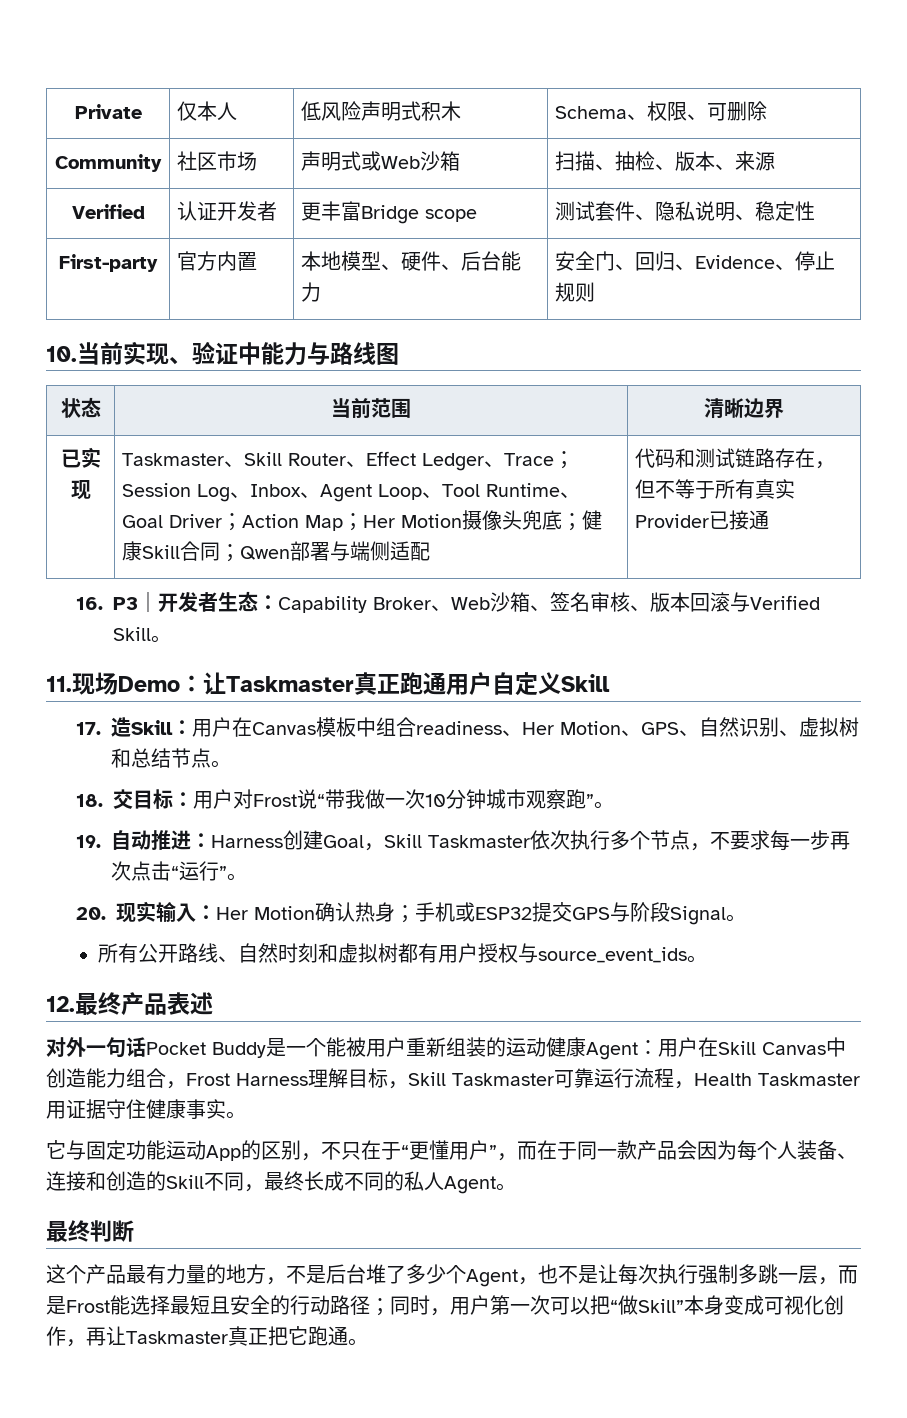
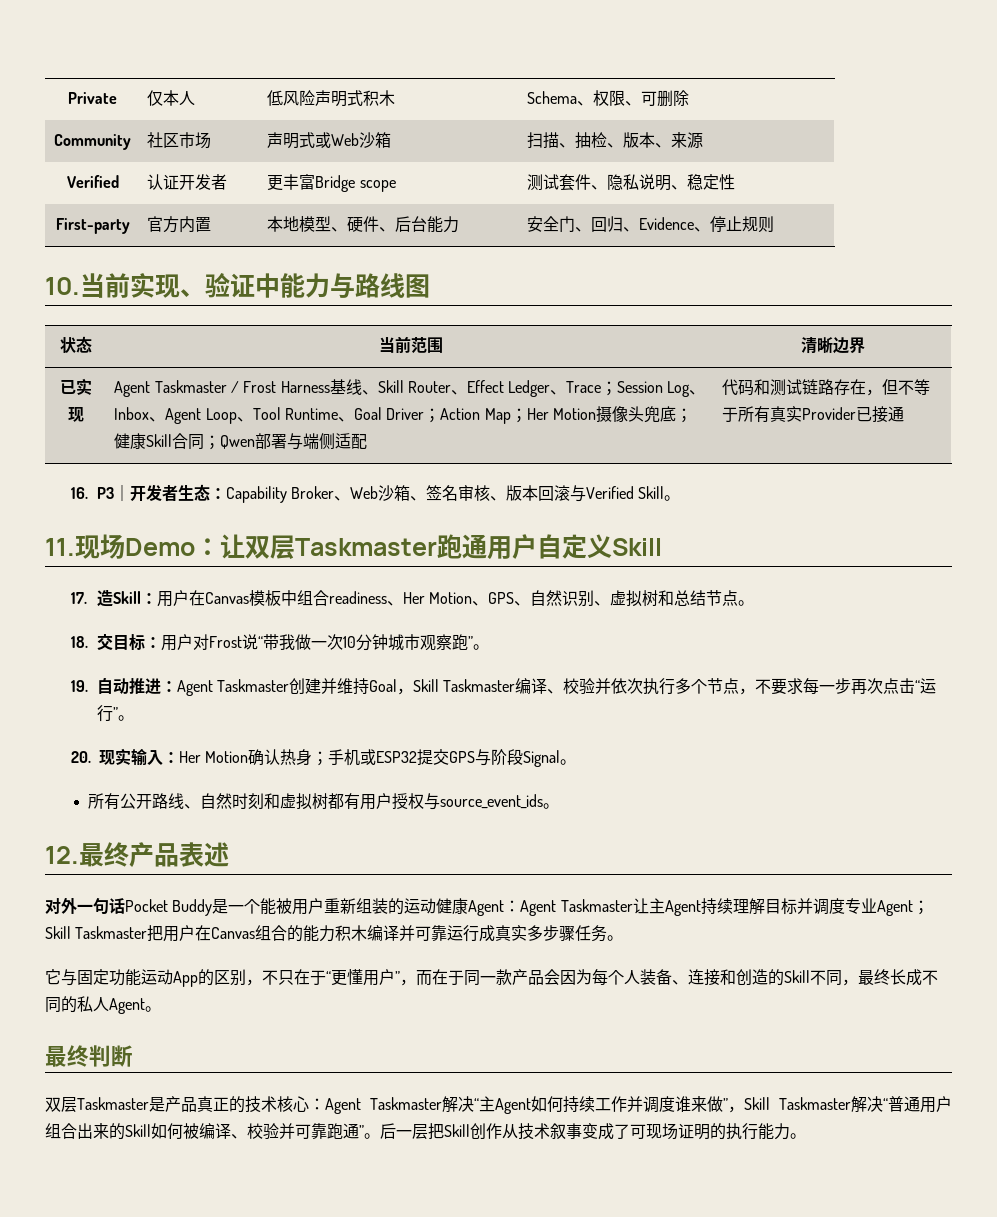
[122,453,225,466] Taskmaster -> [114,379,362,397] Agent Taskmaster / Frost Harness基线
[226,672,400,695] Taskmaster真正 -> [245,535,437,559] 双层Taskmaster
[210,830,323,850] Harness创建 -> [176,678,369,696] Agent Taskmaster创建并维持
(530, 841) none -> [515,678,612,694] 编译、校验并
[658,1037,846,1057] [46,1068,860,1089] [46,1099,226,1119] 用户在Skill Canvas中创造能力组合，Frost Harness理解目标，Skill Taskmaster可靠运行流程，Health Taskmaster用证据守住健康事实 -> [520,898,929,916] [45,925,608,942] Agent Taskmaster让主Agent持续理解目标并调度专业Agent；Skill Taskmaster把用户在Canvas组合的能力积木编译并可靠运行成真实多步骤任务
[46,1264,858,1287] [46,1295,844,1316] [46,1326,348,1347] 这个产品最有力量的地方，不是后台堆了多少个Agent，也不是让每次执行强制多跳一层，而是Frost能选择最短且安全的行动路径；同时，用户第一次可以把“做Skill”本身变成可视化创作，再让Taskmaster真正把它跑通 -> [45,1096,952,1114] [45,1123,790,1140] 双层Taskmaster是产品真正的技术核心：Agent Taskmaster解决“主Agent如何持续工作并调度谁来做”，Skill Taskmaster解决“普通用户组合出来的Skill如何被编译、校验并可靠跑通”。后一层把Skill创作从技术叙事变成了可现场证明的执行能力

